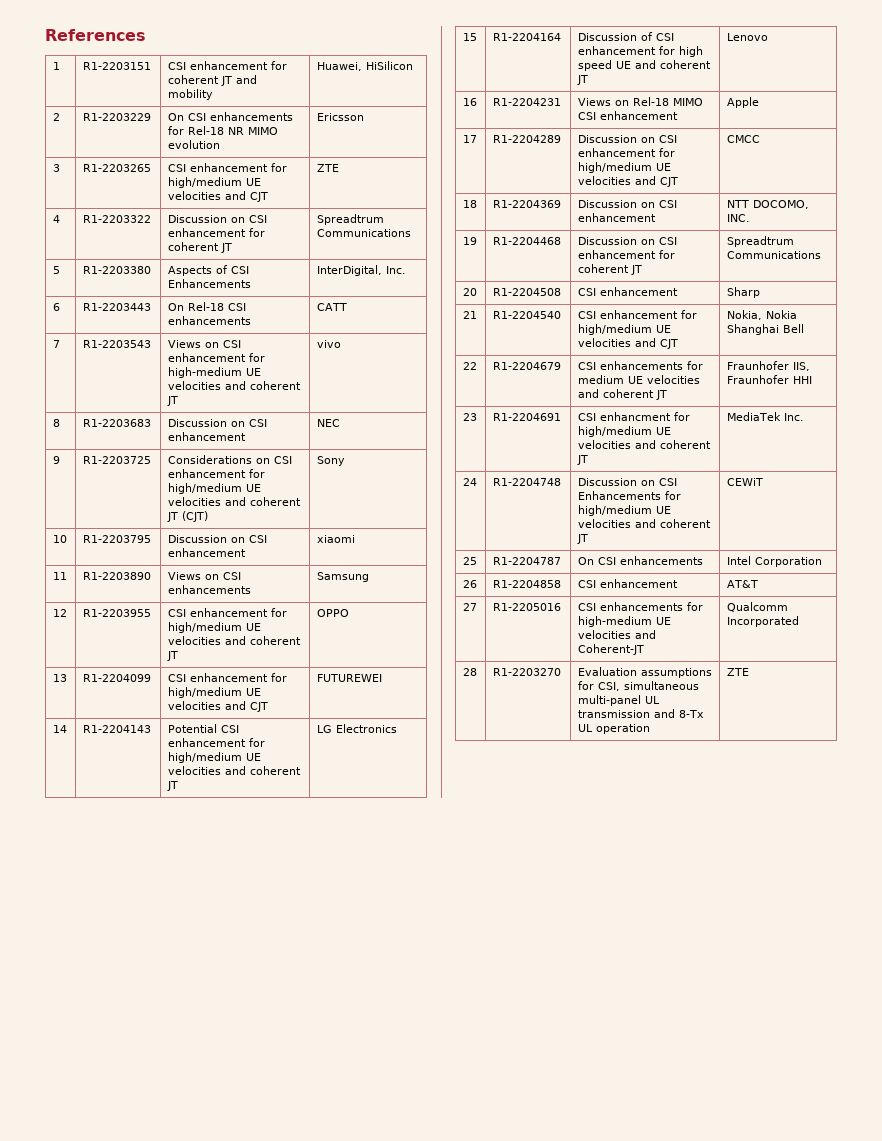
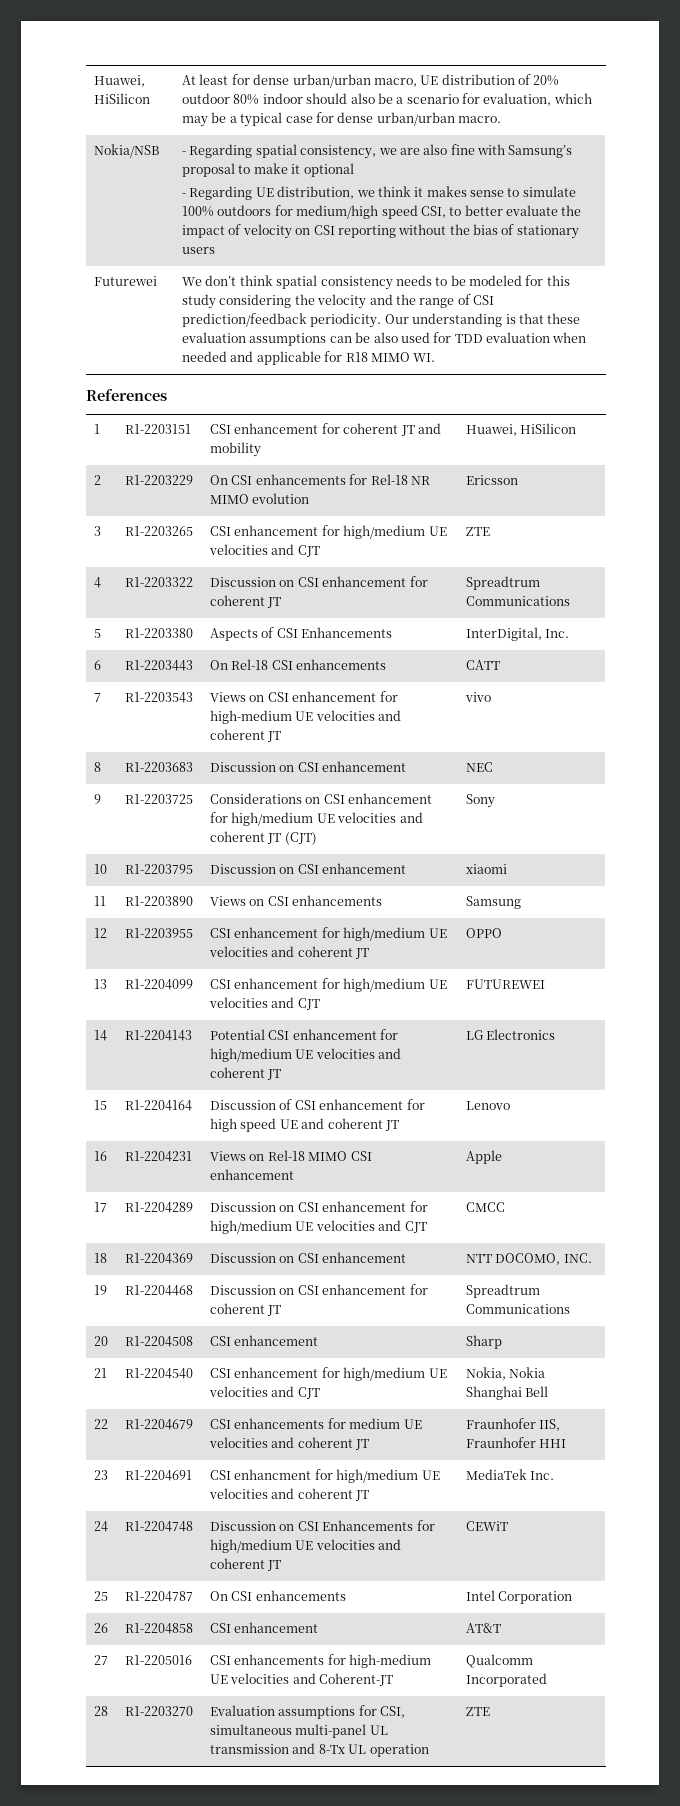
(45, 35) none -> [94,75,146,87] [94,93,151,104] [182,74,560,88] [182,93,592,106] [182,112,502,127] [94,144,160,158] [182,144,573,159] [182,163,354,177] [182,186,576,200] [182,205,582,219] [182,224,579,239] [182,247,216,254] [94,276,158,286] [182,275,570,290] [182,294,495,309] [182,313,581,328] [182,332,587,346] [182,351,436,365] Huawei, HiSilicon | At least for dense urban/urban macro, UE distribution of 20% outdoor 80% indoor should also be a scenario for evaluation, which may be a typical case for dense urban/urban macro. // Nokia/NSB | - Regarding spatial consistency, we are also fine with Samsung’s proposal to make it optional // - Regarding UE distribution, we think it makes sense to simulate 100% outdoors for medium/high speed CSI, to better evaluate the impact of velocity on CSI reporting without the bias of stationary users // Futurewei | We don’t think spatial consistency needs to be modeled for this study considering the velocity and the range of CSI prediction/feedback periodicity. Our understanding is that these evaluation assumptions can be also used for TDD evaluation when needed and applicable for R18 MIMO WI. //

